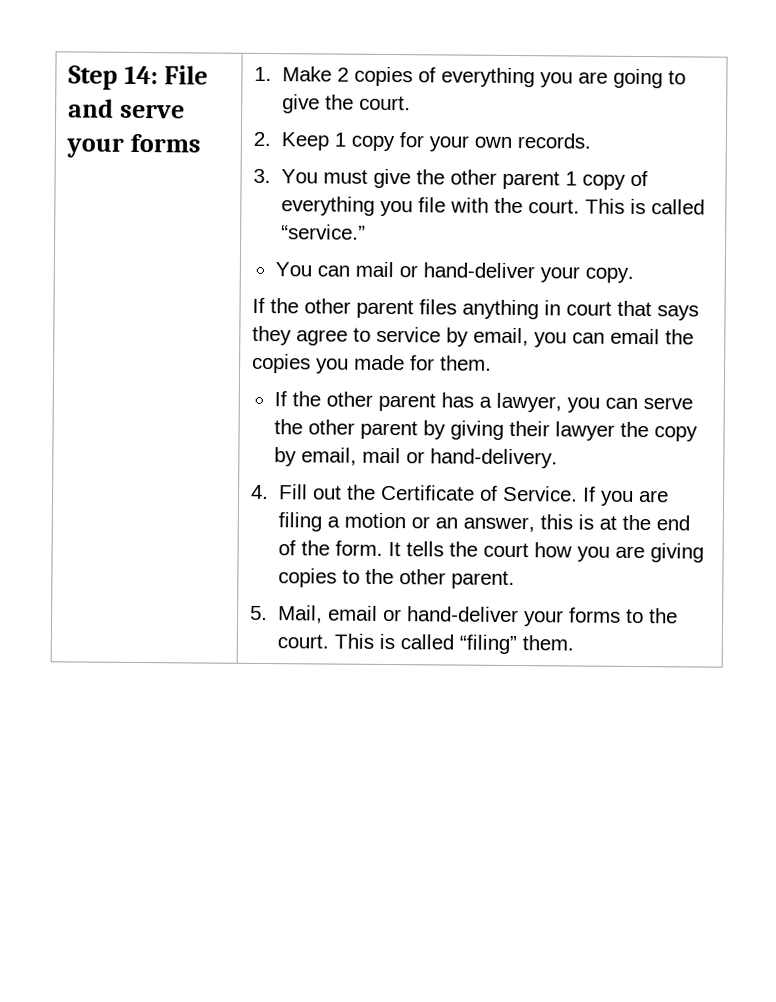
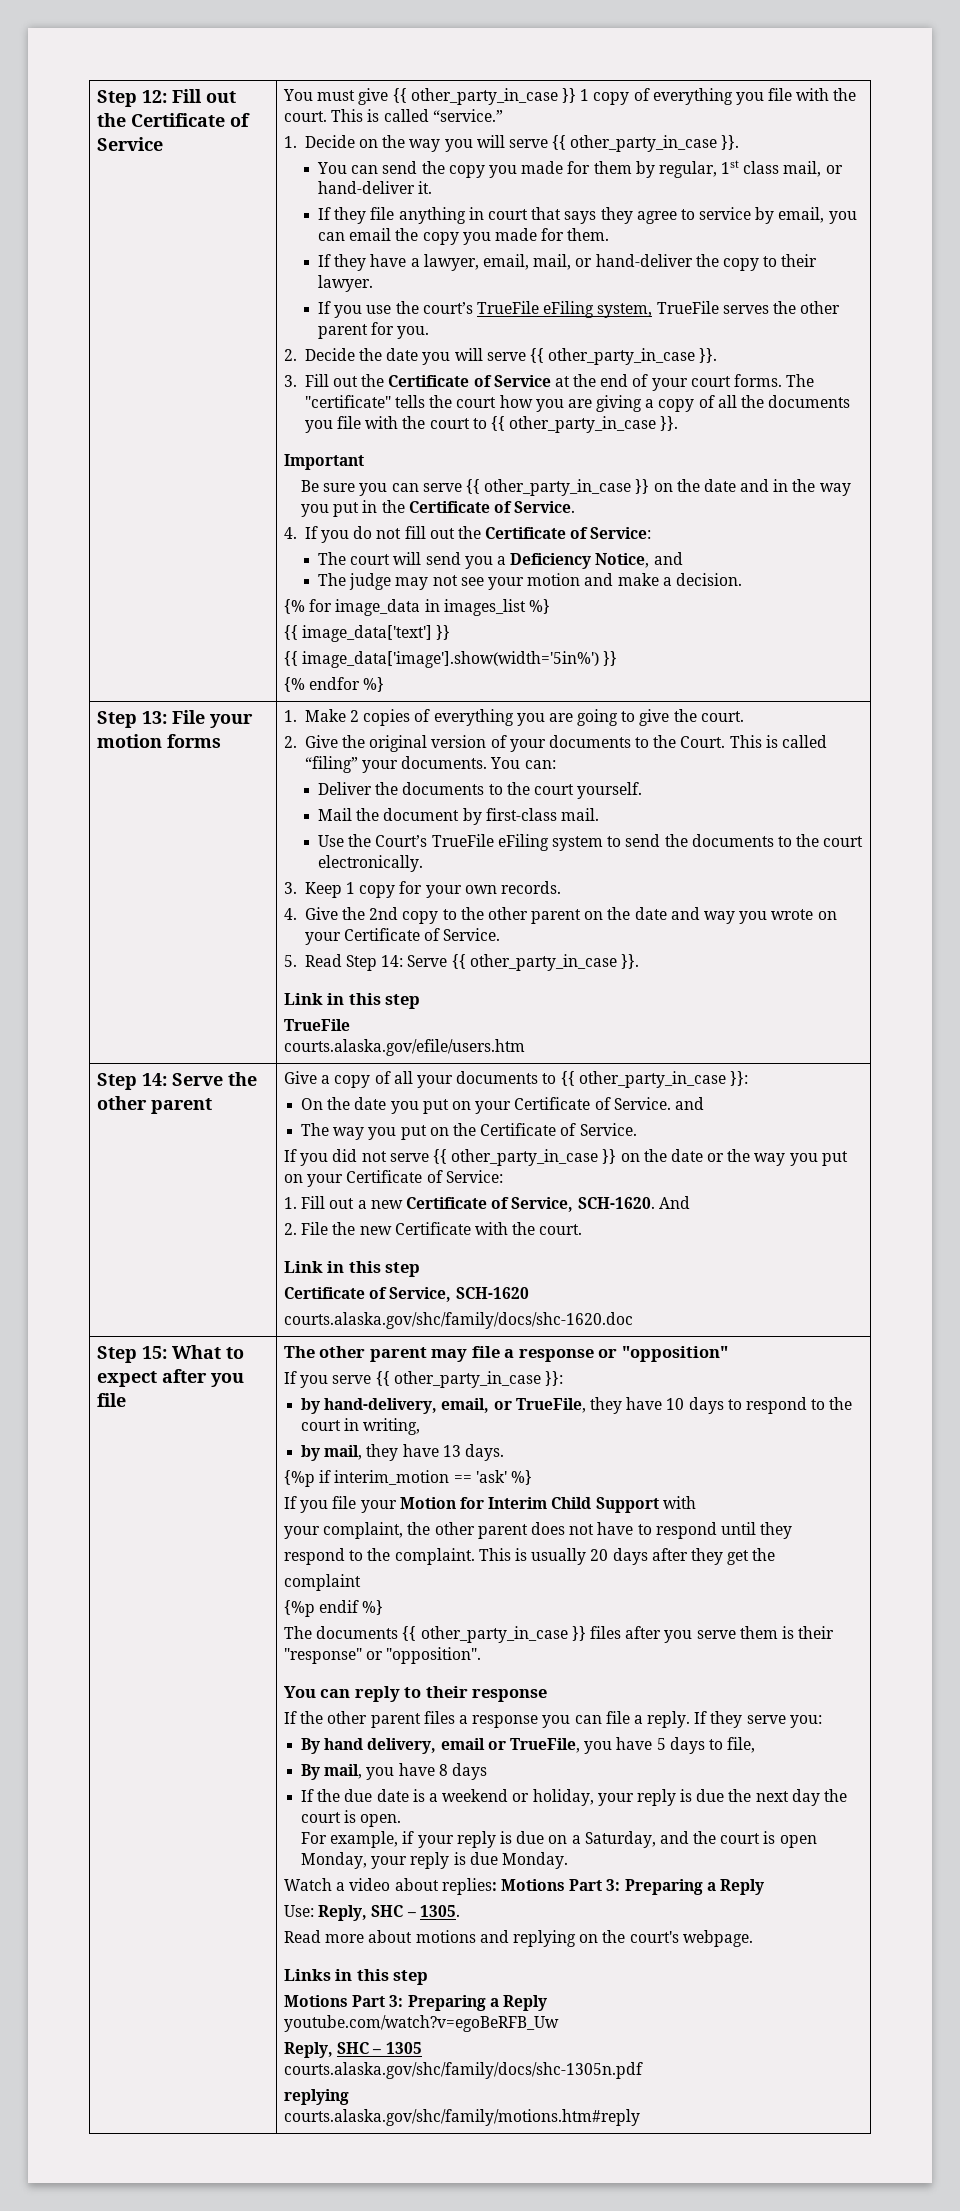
[68,65,209,90] [68,98,186,119] [66,137,125,158] Step 14: File and serve your -> [97,89,237,107] [97,113,251,127] [97,137,164,151] [283,88,857,105] [284,109,503,122] [284,135,740,152] [317,160,843,178] [318,181,433,194] [318,207,857,224] [318,228,610,245] [318,254,818,271] [318,275,374,292] [318,301,841,318] [318,322,430,339] [284,348,718,365] [284,374,815,391] [304,395,851,412] [304,416,679,433] [284,454,365,470] [301,479,851,496] [301,500,576,517] [284,526,652,543] [318,552,683,569] [318,573,742,590] [284,599,550,616] [284,625,451,642] [284,651,618,668] [284,677,385,692] [97,710,254,728] [97,734,163,748] Step 12: Fill out the Certificate of Service | You must give {{ other_party_in_case }} 1 copy of everything you file with the court. This is called “service.” // 1. Decide on the way you will serve {{ other_party_in_case }}. // You can send the copy you made for them by regular, 1st class mail, or hand-deliver it. // If they file anything in court that says they agree to service by email, you can email the copy you made for them. // If they have a lawyer, email, mail, or hand-deliver the copy to their lawyer. // If you use the court’s TrueFile eFiling system, TrueFile serves the other parent for you. // 2. Decide the date you will serve {{ other_party_in_case }}. // 3. Fill out the Certificate of Service at the end of your court forms. The "certificate" tells the court how you are giving a copy of all the documents you file with the court to {{ other_party_in_case }}. // Important // Be sure you can serve {{ other_party_in_case }} on the date and in the way you put in the Certificate of Service. // 4. If you do not fill out the Certificate of Service: // The court will send you a Deficiency Notice, and // The judge may not see your motion and make a decision. // {% for image_data in images_list %} // {{ image_data['text'] }} // {{ image_data['image'].show(width='5in%') }} // {% endfor %} // Step 13: File your motion
(272, 139) none -> [304,735,827,752] [304,756,556,773] [318,782,643,799] [318,808,599,825] [318,834,864,851] [318,855,424,872] [284,882,298,894] Give the original version of your documents to the Court. This is called “filing” your documents. You can: // Deliver the documents to the court yourself. // Mail the document by first-class mail. // Use the Court’s TrueFile eFiling system to send the documents to the court electronically. // 3.
[253,168,648,190] [280,196,705,217] [280,224,366,240] [274,261,634,283] 3. You must give the other parent 1 copy of everything you file with the court. This is called “service.” // You can mail or hand-deliver your copy. -> [284,907,837,924] [304,928,501,945] [284,954,639,971] [284,993,421,1009] [284,1019,351,1031] [284,1039,526,1056] [97,1072,258,1090] [97,1096,213,1114] [284,1071,748,1088] [301,1097,704,1114] [301,1123,637,1140] [284,1149,848,1166] [284,1170,503,1187] [284,1196,690,1212] [284,1222,583,1235] [284,1261,421,1277] [284,1287,529,1302] [284,1312,634,1329] [97,1345,245,1363] [97,1369,245,1387] [97,1393,127,1407] [284,1346,728,1362] [284,1371,563,1388] [301,1397,853,1414] [301,1418,421,1435] [301,1444,505,1461] [284,1470,532,1487] [284,1496,696,1513] [284,1522,793,1539] [284,1548,776,1565] [284,1574,362,1591] [284,1600,384,1617] [284,1626,835,1643] [284,1647,482,1664] [284,1686,548,1702] 4. Give the 2nd copy to the other parent on the date and way you wrote on your Certificate of Service. // 5. Read Step 14: Serve {{ other_party_in_case }}. // Link in this step // TrueFile // courts.alaska.gov/efile/users.htm // Step 14: Serve the other parent | Give a copy of all your documents to {{ other_party_in_case }}: // On the date you put on your Certificate of Service. and // The way you put on the Certificate of Service. // If you did not serve {{ other_party_in_case }} on the date or the way you put on your Certificate of Service: // 1. Fill out a new Certificate of Service, SCH-1620. And // 2. File the new Certificate with the court. // Link in this step // Certificate of Service, SCH-1620 // courts.alaska.gov/shc/family/docs/shc-1620.doc // Step 15: What to expect after you file | The other parent may file a response or "opposition" // If you serve {{ other_party_in_case }}: // by hand-delivery, email, or TrueFile, they have 10 days to respond to the court in writing, // by mail, they have 13 days. // {%p if interim_motion == 'ask' %} // If you file your Motion for Interim Child Support with // your complaint, the other parent does not have to respond until they // respond to the complaint. This is usually 20 days after they get the // complaint // {%p endif %} // The documents {{ other_party_in_case }} files after you serve them is their "response" or "opposition". // You can reply to their response
[462,299,700,321] [252,325,695,348] [252,353,493,374] [273,391,693,413] [273,419,698,442] [273,447,558,469] [251,484,669,506] [277,512,690,533] [277,540,704,563] [277,568,515,590] [250,605,678,627] [276,633,574,655] anything in court that says they agree to service by email, you can email the copies you made for them. // If the other parent has a lawyer, you can serve the other parent by giving their lawyer the copy by email, mail or hand-delivery. // 4. Fill out the Certificate of Service. If you are filing a motion or an answer, this is at the end of the form. It tells the court how you are giving copies to the other parent. // 5. Mail, email or hand-deliver your forms to the court. This is called “filing” them. -> [458,1711,822,1728] [301,1737,756,1754] [301,1763,488,1780] [301,1789,848,1806] [301,1810,402,1827] [301,1831,817,1848] [301,1852,568,1869] [284,1878,764,1895] [284,1905,460,1921] [284,1930,753,1947] [284,1969,429,1985] [284,1995,547,2011] [284,2015,560,2032] [284,2042,422,2058] [284,2062,644,2079] [284,2089,350,2105] [284,2109,641,2126] a response you can file a reply. If they serve you: // By hand delivery, email or TrueFile, you have 5 days to file, // By mail, you have 8 days // If the due date is a weekend or holiday, your reply is due the next day the court is open. // For example, if your reply is due on a Saturday, and the court is open Monday, your reply is due Monday. // Watch a video about replies: Motions Part 3: Preparing a Reply // Use: Reply, SHC – 1305. // Read more about motions and replying on the court's webpage. // Links in this step // Motions Part 3: Preparing a Reply // youtube.com/watch?v=egoBeRFB_Uw // Reply, SHC – 1305 // courts.alaska.gov/shc/family/docs/shc-1305n.pdf // replying // courts.alaska.gov/shc/family/motions.htm#reply

